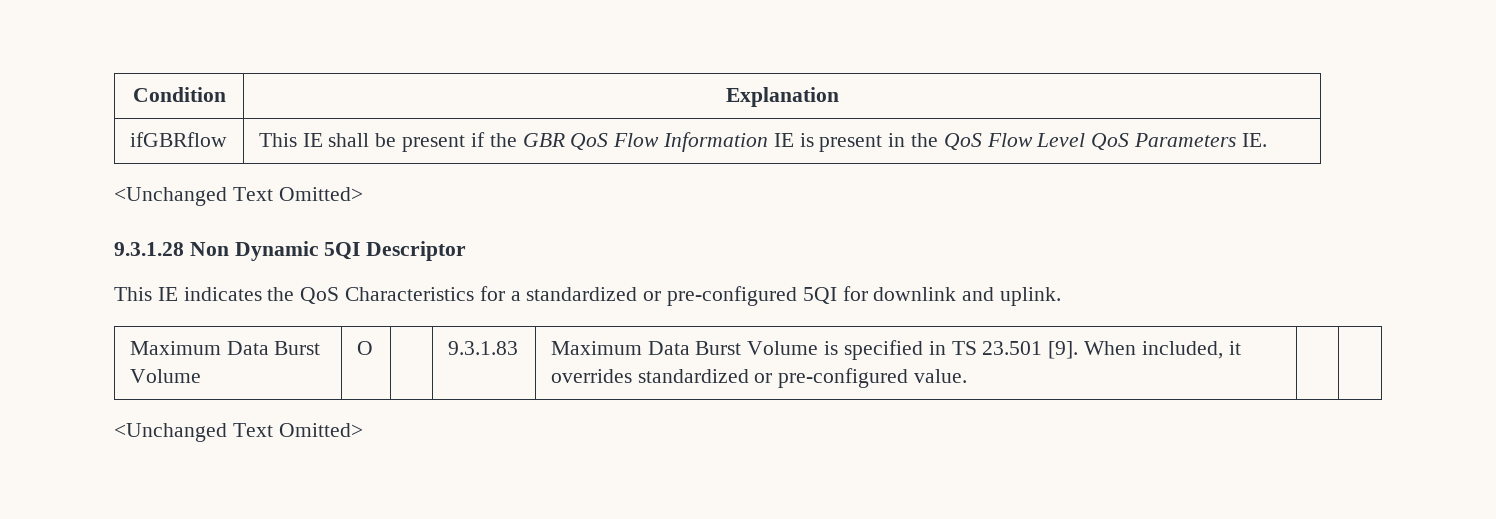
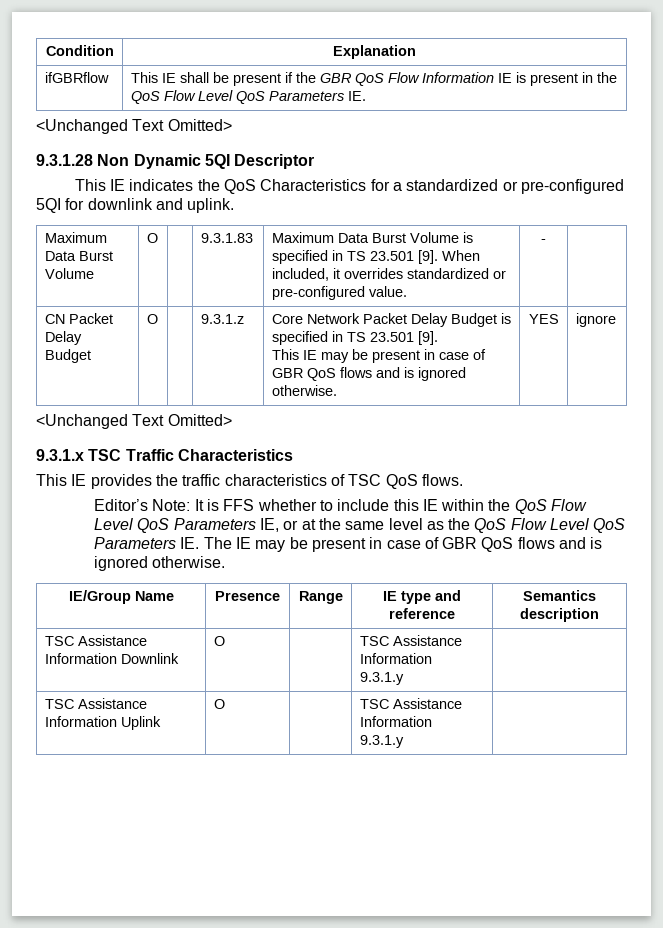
[114,423,363,442] | // <Unchanged Text Omitted> -> [541,239,546,243] [44,313,113,324] [44,331,82,345] [44,349,91,363] [146,314,158,324] [200,314,244,324] [271,313,511,327] [271,331,438,345] [271,349,486,363] [271,367,466,381] [271,385,337,396] [528,314,559,324] [575,313,616,327] [36,414,232,429] [36,449,293,461] [36,474,463,489] [93,499,588,514] [93,518,626,533] [93,537,603,552] [93,556,226,571] [68,590,174,604] [215,591,280,601] [298,591,343,604] [383,590,461,604] [389,608,455,619] [523,590,596,601] [520,608,599,622] [44,635,147,646] [44,653,179,664] [213,636,225,646] [359,635,462,646] [359,653,432,664] [359,672,404,685] [44,698,147,709] [44,716,161,730] [213,699,225,709] [359,698,462,709] [359,716,432,727] [359,735,404,748] - | // CN Packet Delay Budget | O | | 9.3.1.z | Core Network Packet Delay Budget is specified in TS 23.501 [9]. // This IE may be present in case of GBR QoS flows and is ignored otherwise. | YES | ignore // <Unchanged Text Omitted> // 9.3.1.x TSC Traffic Characteristics // This IE provides the traffic characteristics of TSC QoS flows. // Editor’s Note: It is FFS whether to include this IE within the QoS Flow Level QoS Parameters IE, or at the same level as the QoS Flow Level QoS Parameters IE. The IE may be present in case of GBR QoS flows and is ignored otherwise. // IE/Group Name | Presence | Range | IE type and reference | Semantics description // TSC Assistance Information Downlink | O | | TSC Assistance Information // 9.3.1.y | // TSC Assistance Information Uplink | O | | TSC Assistance Information // 9.3.1.y |

